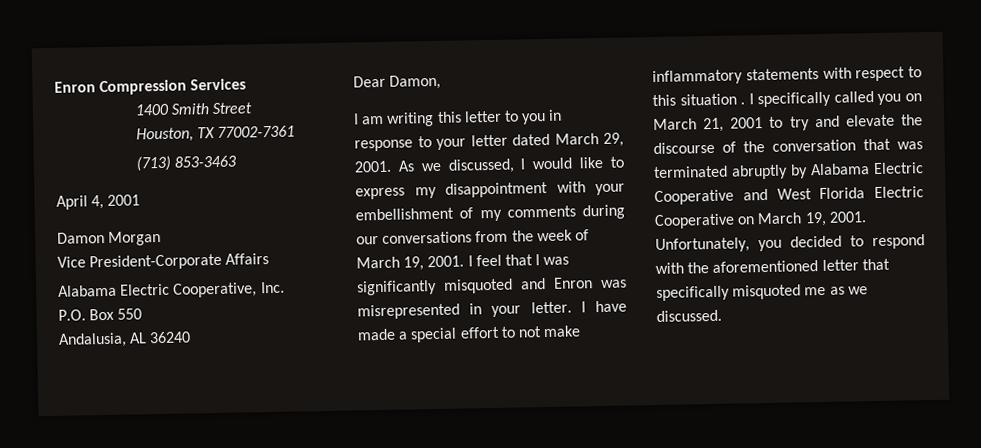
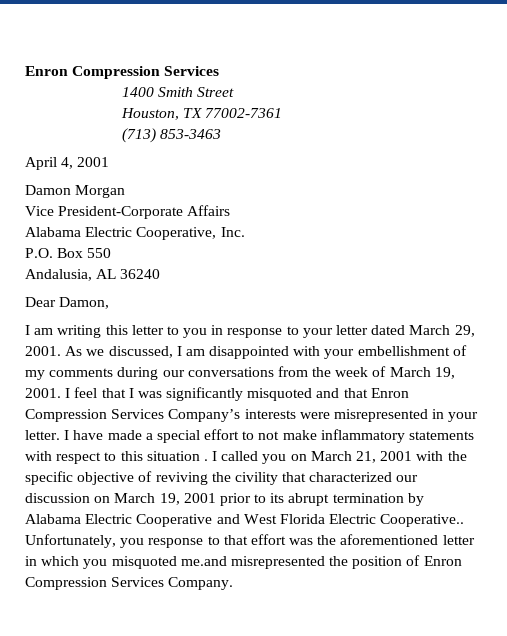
[532,156,624,170] [355,181,548,200] would like to express my disappointment -> [185,346,290,359] am disappointed
[553,277,627,289] Enron was -> [343,388,409,398] [25,409,330,422] that Enron Compression Services Company’s interests were
[757,91,832,108] specifically -> (218, 456) none
[769,114,923,131] [653,138,923,155] [653,164,788,180] to try and elevate the discourse of the conversation that was terminated abruptly -> [416,451,467,461] [25,471,419,485] [25,493,404,506] with the specific objective of reviving the civility that characterized our discussion on March 19, 2001 prior to its abrupt termination
[654,211,867,230] [655,234,925,254] [655,258,890,275] [656,284,868,302] [656,309,722,322] Cooperative on March 19, 2001. Unfortunately, you decided to respond with the aforementioned letter that specifically misquoted me as we discussed. -> [380,514,465,527] [25,534,475,548] [25,555,462,569] [25,577,234,590] Cooperative.. Unfortunately, you response to that effort was the aforementioned letter in which you misquoted me.and misrepresented the position of Enron Compression Services Company.

